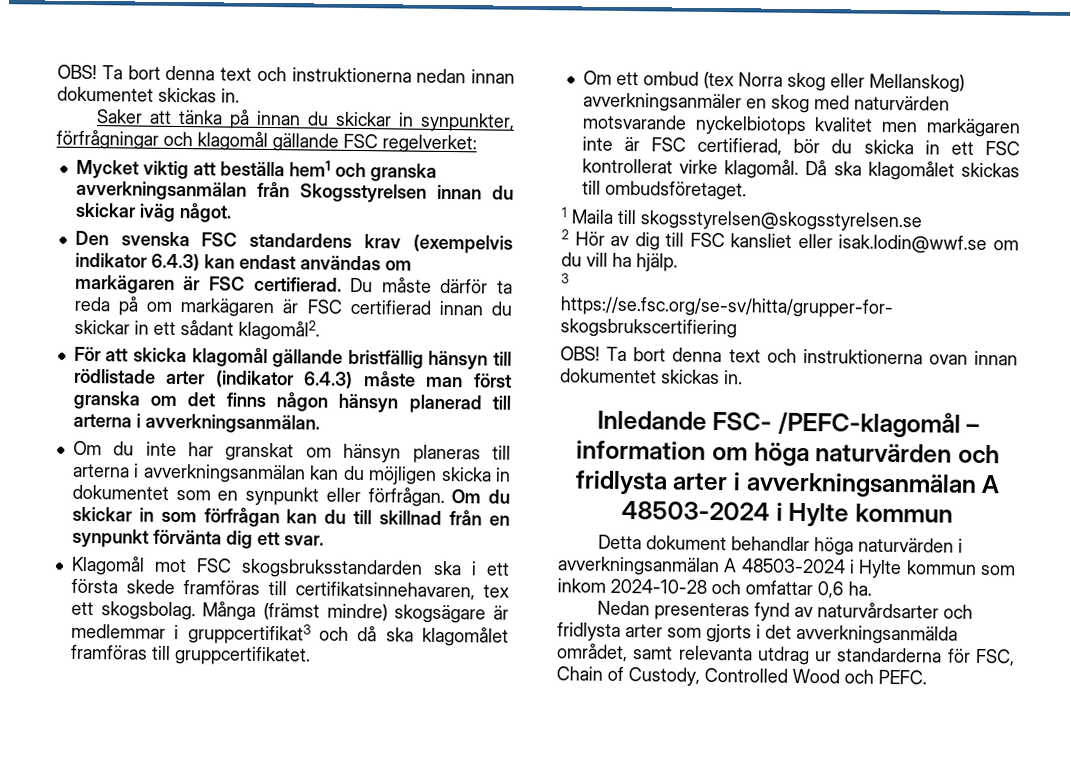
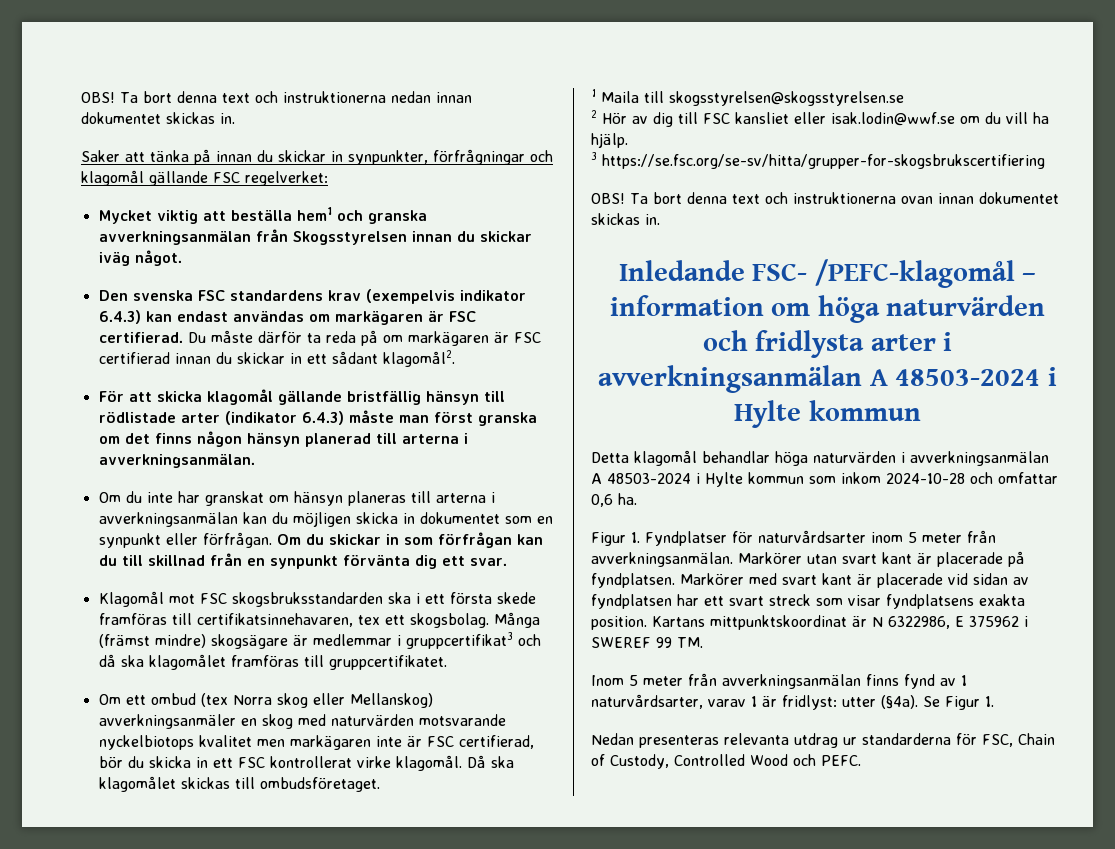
[645,535,727,551] dokument -> [634,450,697,466] klagomål
[596,600,973,621] [557,622,958,645] [556,643,674,663] Nedan presenteras fynd av naturvårdsarter och fridlysta arter som gjorts i det avverkningsanmälda området, samt -> [591,530,996,546] [591,551,1025,567] [591,573,1029,588] [591,594,1025,609] [591,615,1028,630] [591,637,703,648] [591,673,967,689] [591,694,994,710] [591,733,719,748] Figur 1. Fyndplatser för naturvårdsarter inom 5 meter från avverkningsanmälan. Markörer utan svart kant är placerade på fyndplatsen. Markörer med svart kant är placerade vid sidan av fyndplatsen har ett svart streck som visar fyndplatsens exakta position. Kartans mittpunktskoordinat är N 6322986, E 375962 i SWEREF 99 TM. // Inom 5 meter från avverkningsanmälan finns fynd av 1 naturvårdsarter, varav 1 är fridlyst: utter (§4a). Se Figur 1. // Nedan presenteras

